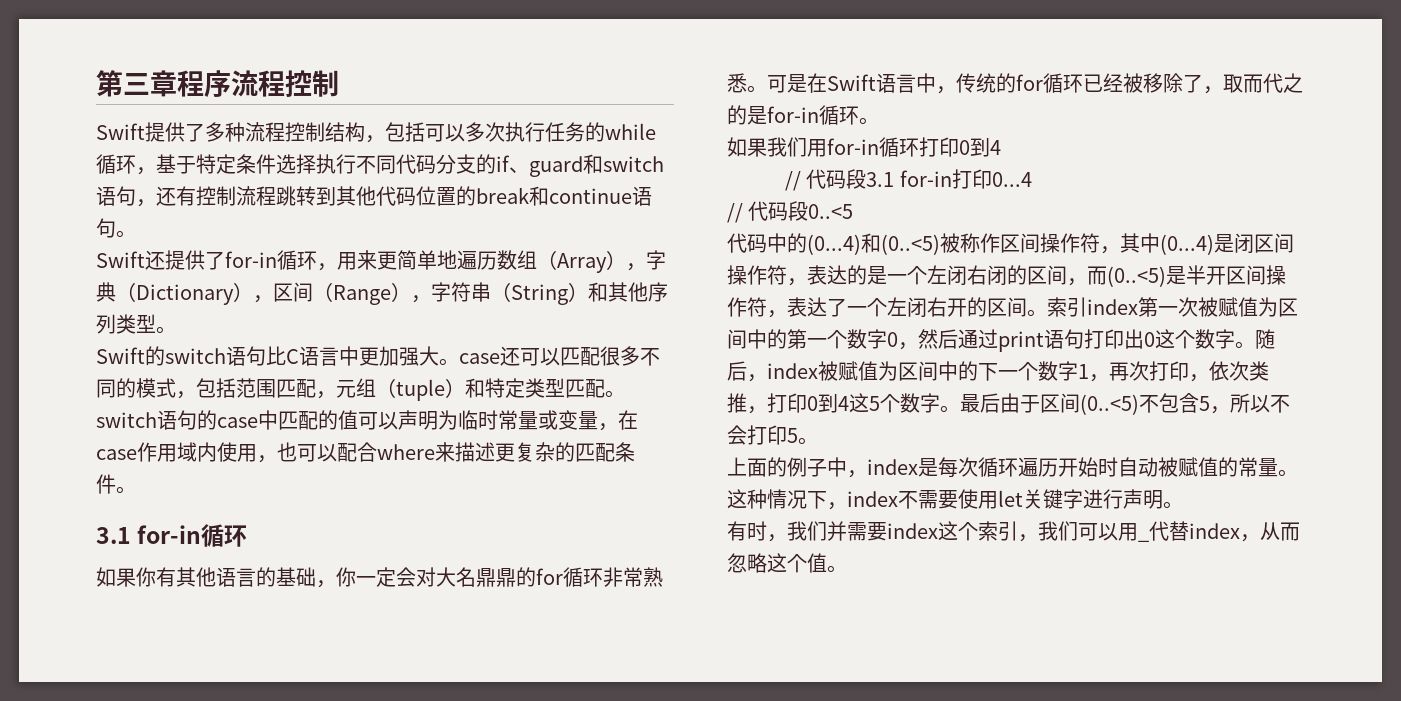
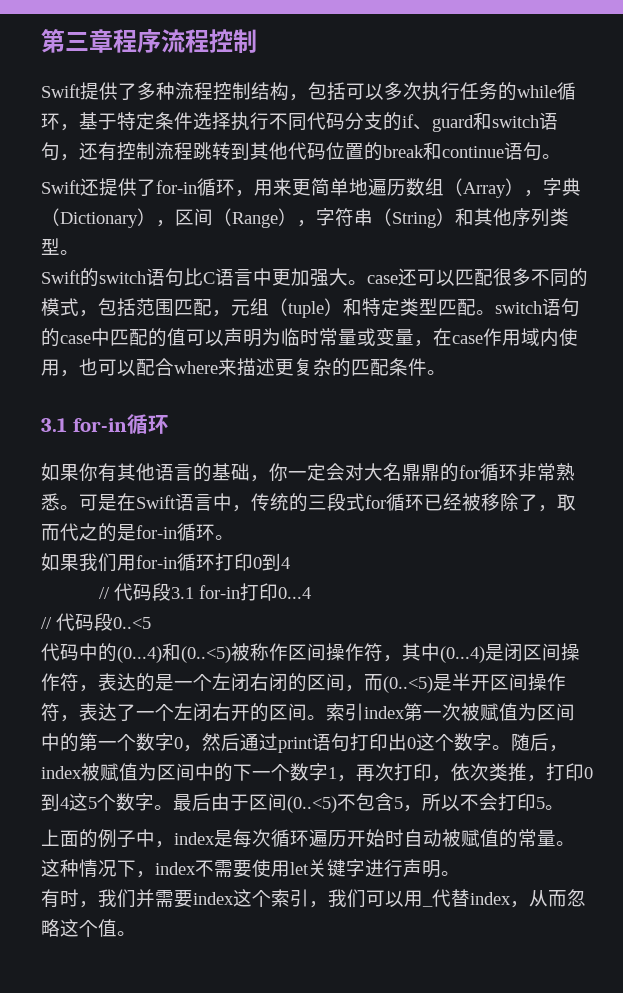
(1016, 83) none -> [308,493,365,511] 三段式

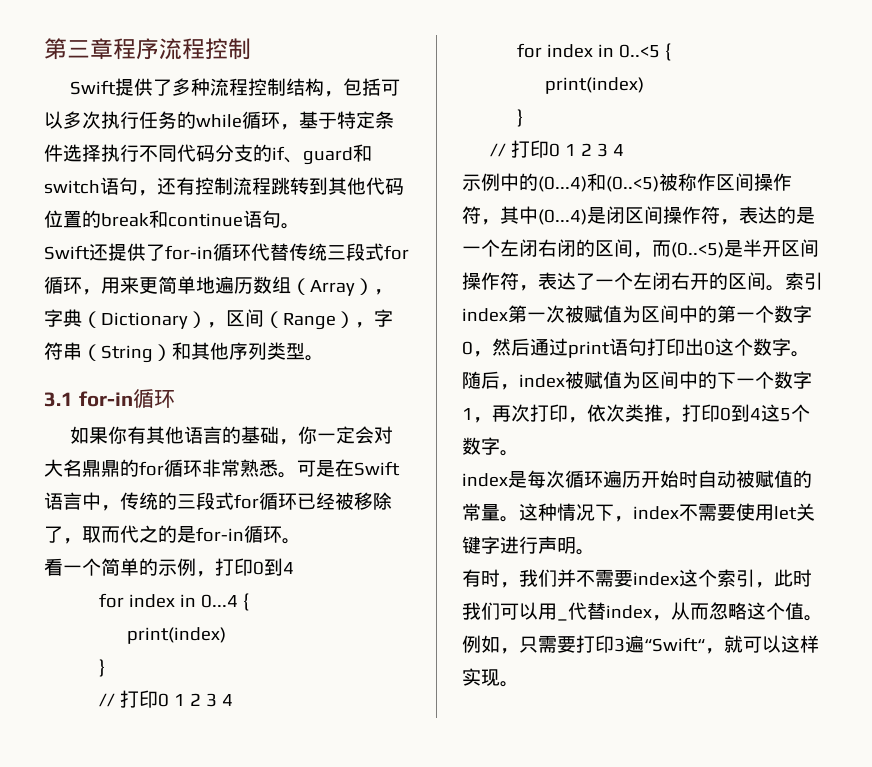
(235, 187) none -> [251,243,409,261] [44,276,82,294] 代替传统三段式for循环
[41,268,588,287] [41,298,580,318] [41,328,578,347] [41,358,446,377] // Swift的switch语句比C语言中更加强大。case还可以匹配很多不同的模式，包括范围匹配，元组（tuple）和特定类型匹配。switch语句的case中匹配的值可以声明为临时常量或变量，在case作用域内使用，也可以配合where来描述更复杂的匹配条件。 -> (324, 358) none
[41,553,215,572] 如果我们用for-in循环 -> [44,558,215,577] 看一个简单的示例，
[98,583,311,601] [41,613,151,631] [41,643,79,661] // 代码段3.1 for-in打印0...4 // // 代码段0..<5 // 代码 -> [99,593,250,611] [126,627,226,644] [99,659,106,677] [99,690,234,708] [517,43,672,61] [544,77,644,94] [517,109,524,127] [489,140,624,158] [462,173,500,191] for index in 0...4 { // print(index) // } // // 打印0 1 2 3 4 // for index in 0..<5 { // print(index) // } // // 打印0 1 2 3 4 // 示例
[173,793,564,813] [41,829,174,848] 最后由于区间(0..<5)不包含5，所以不会打印5。 // 上面的例子中， -> (519, 453) //
(155, 898) none -> [576,570,595,587] 不
(328, 904) none -> [774,569,812,587] 此时
(136, 933) none -> [462,635,819,654] [462,668,519,687] 例如，只需要打印3遍“Swift“，就可以这样实现。

